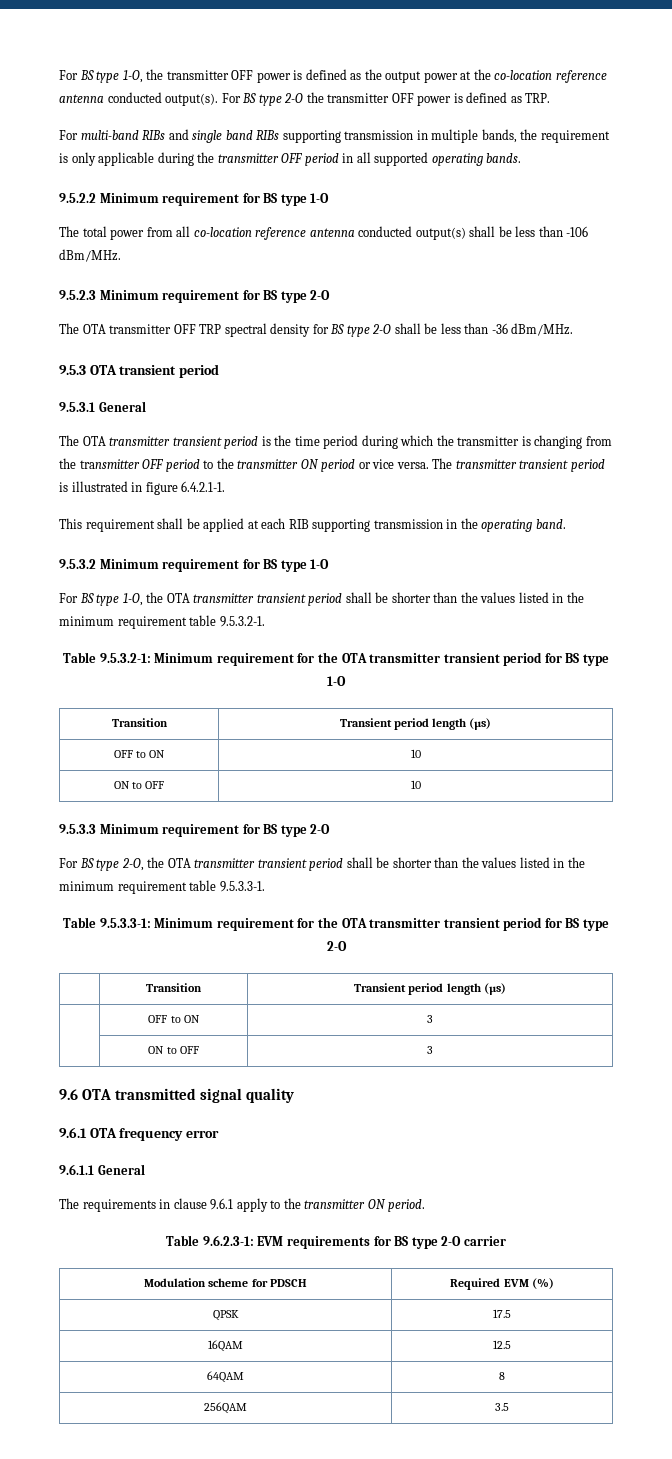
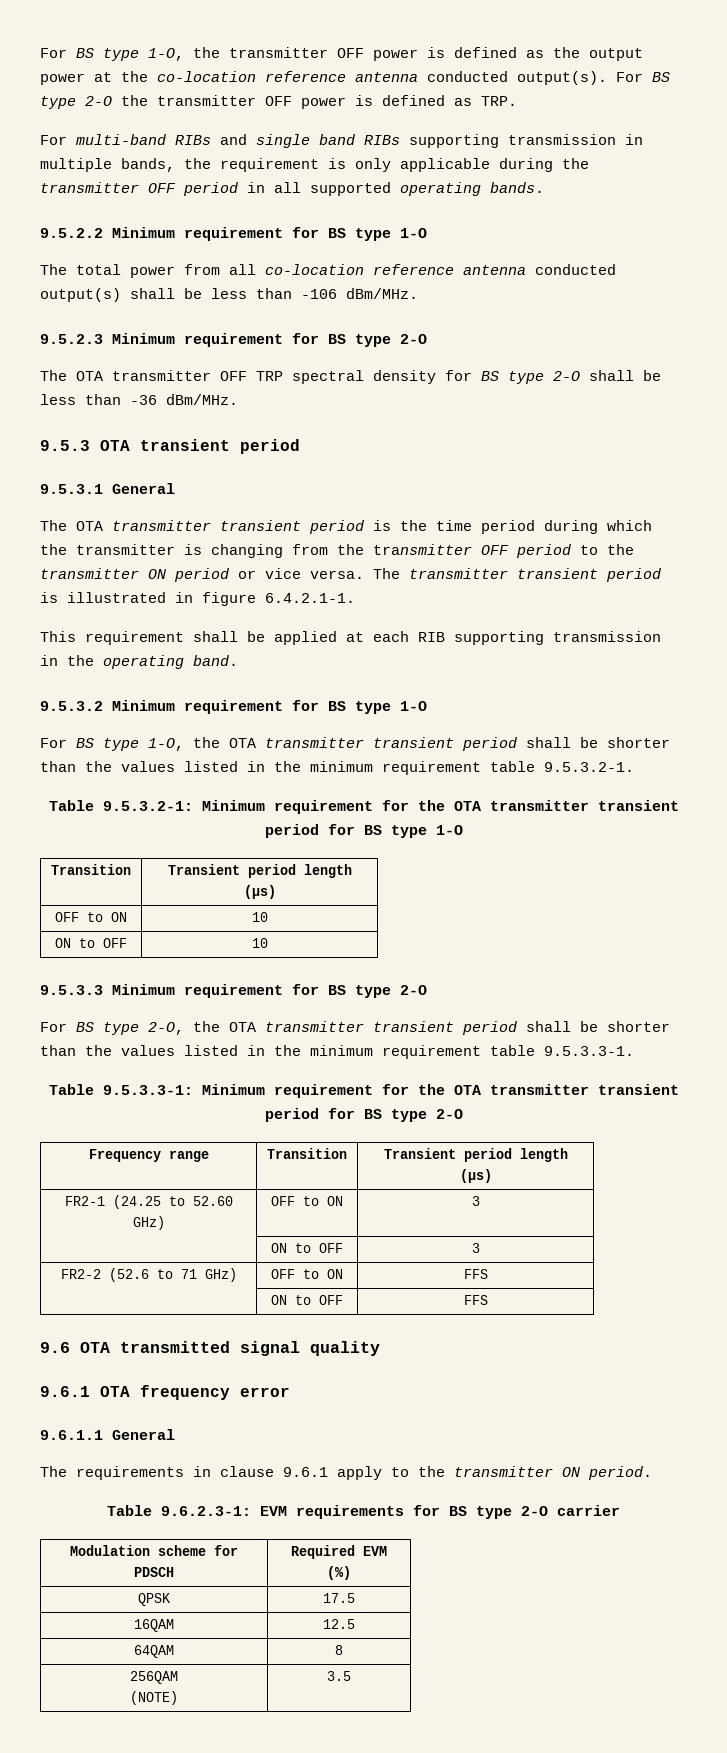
[146,983,202,992] [354,983,506,995] | Transition | Transient period length (µs) // -> [88,1149,209,1162] [267,1148,347,1159] [383,1148,568,1162] [459,1169,492,1183] [64,1195,233,1209] [132,1216,165,1230] Frequency range | Transition | Transient period length (µs) // FR2-1 (24.25 to 52.60 GHz)
(433, 1050) none -> [60,1268,237,1282] [271,1269,343,1279] [463,1269,488,1279] [271,1295,343,1305] [463,1295,488,1305] // FR2-2 (52.6 to 71 GHz) | OFF to ON | FFS // | ON to OFF | FFS
(247, 1408) none -> [130,1691,178,1705] // (NOTE)

